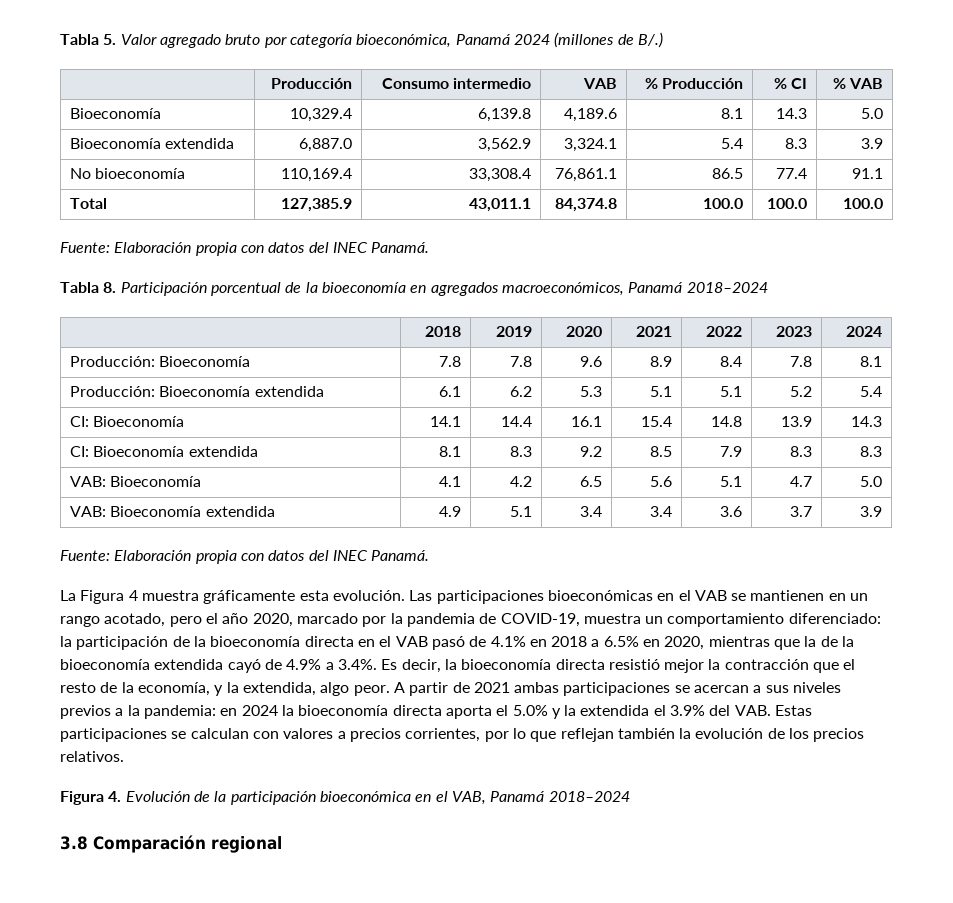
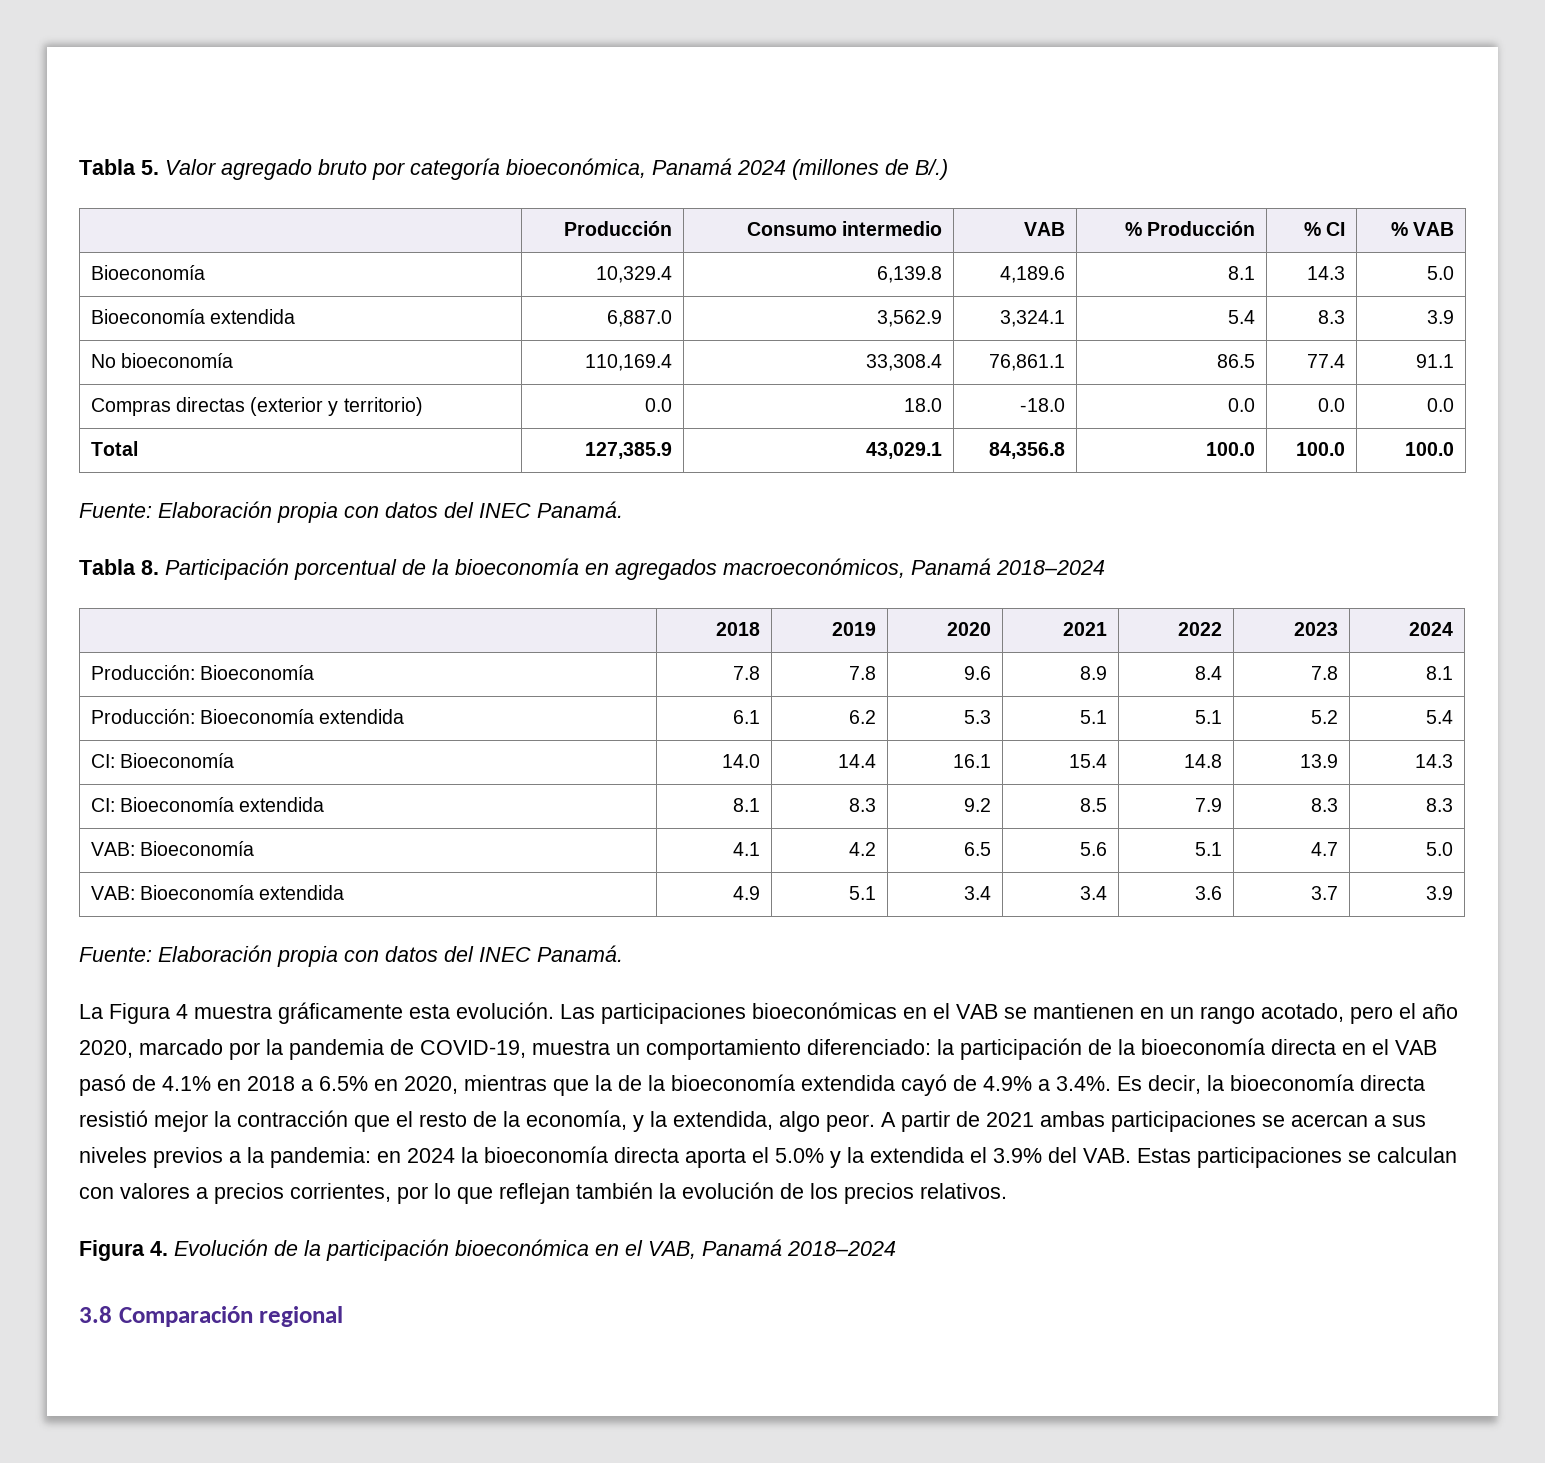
(883, 173) none -> [90,397,423,416] [645,398,673,412] [904,398,943,412] [1020,398,1066,412] [1228,398,1256,412] [1318,398,1346,412] [1427,398,1455,412] // Compras directas (exterior y territorio) | 0.0 | 18.0 | -18.0 | 0.0 | 0.0 | 0.0
[468,198,531,212] [554,198,617,212] 43,011.1 | 84,374.8 -> [866,442,943,459] [989,442,1066,459] 43,029.1 | 84,356.8
[429,416,461,427] 14.1 -> [722,754,761,768] 14.0

